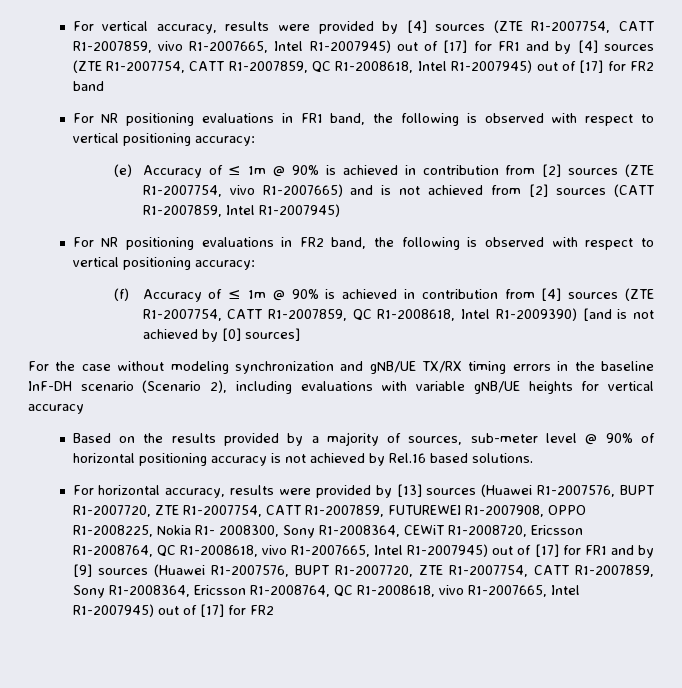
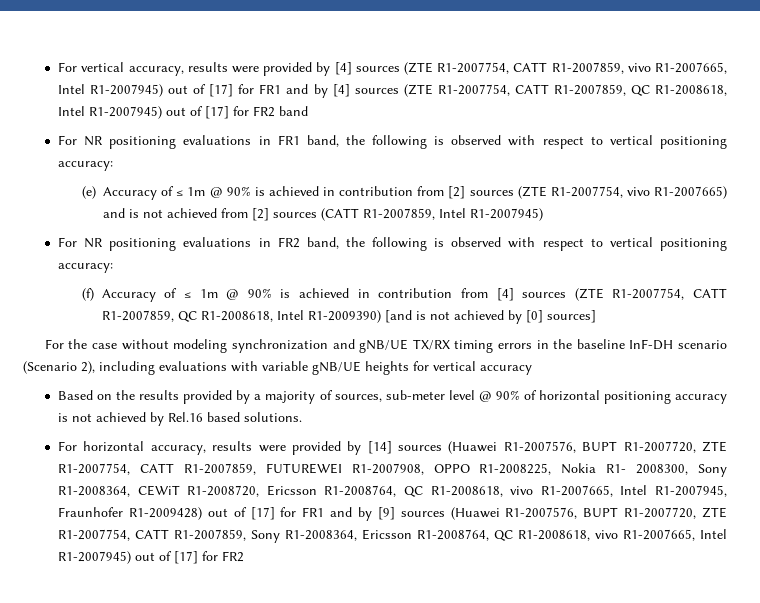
[396,484,422,497] [13] -> [367,441,392,454] [14]
[407,544,489,557] R1-2007945) -> [654,485,727,497] [58,507,202,520] R1-2007945, Fraunhofer R1-2009428)

